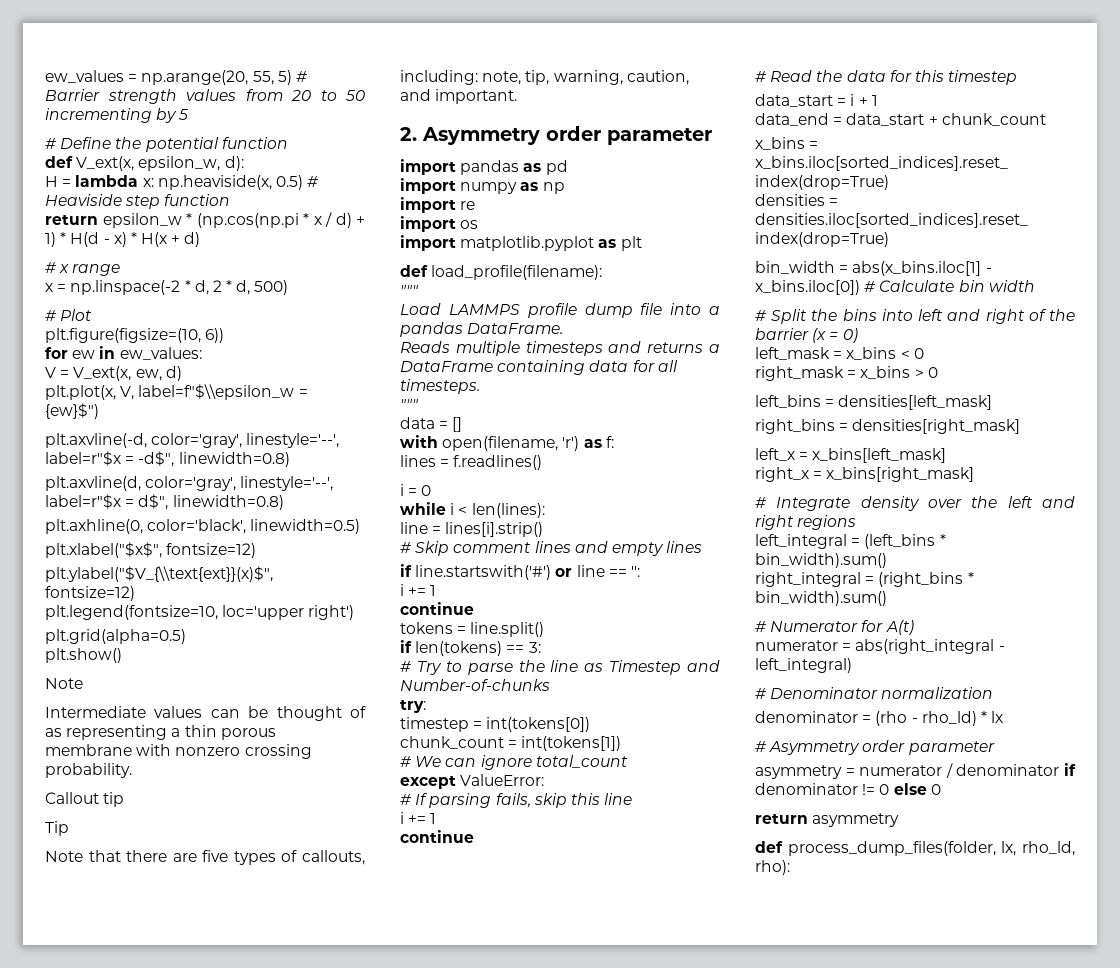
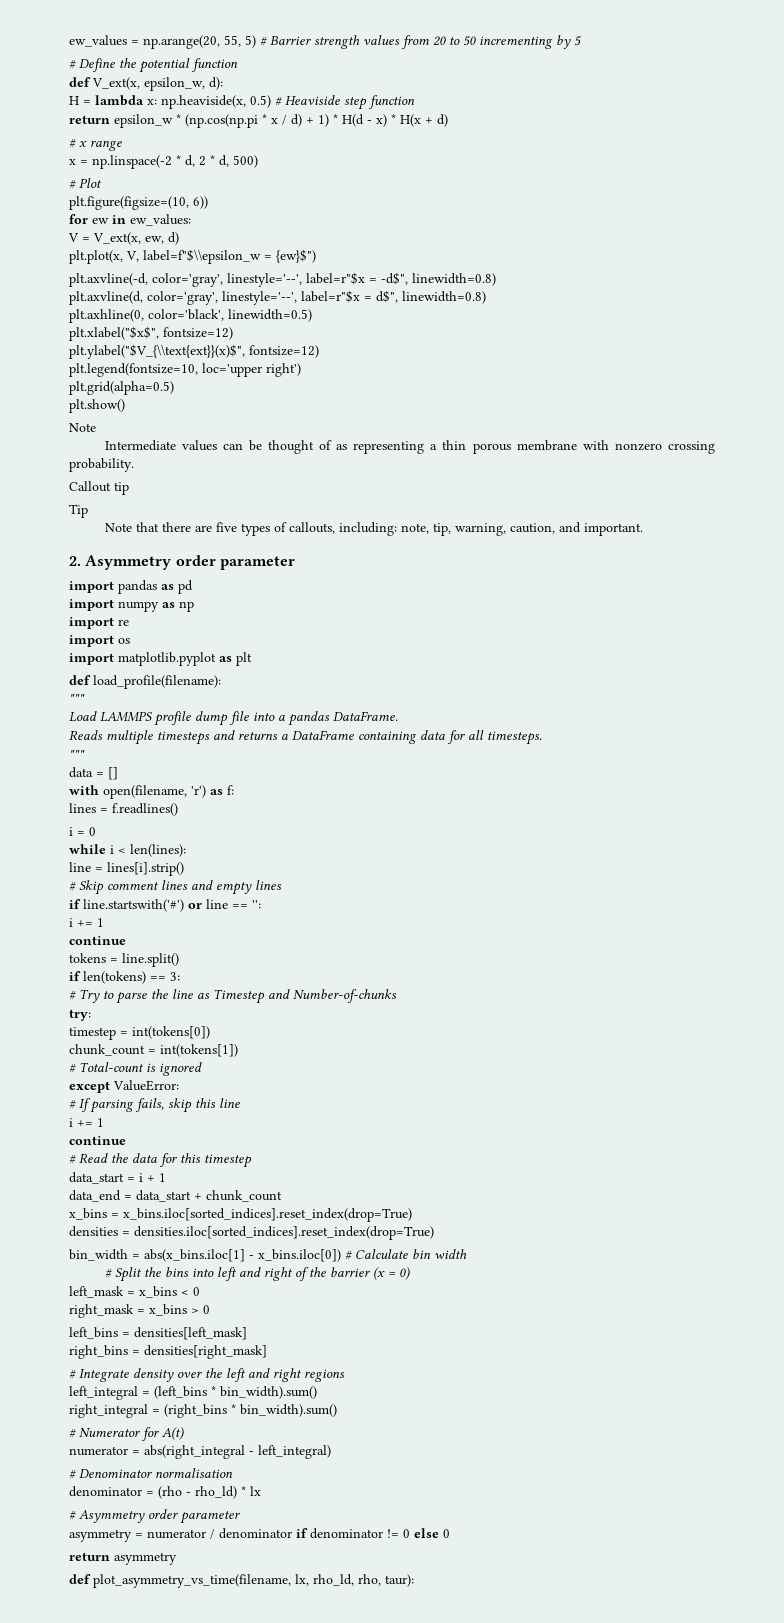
[415,755,628,770] We can ignore total_count -> [79,1062,202,1076] Total-count is ignored
[755,448,947,463] [755,467,975,482] // left_x = x_bins[left_mask] // right_x = x_bins[right_mask] -> (267, 1352) none
[881,687,994,699] normalization -> [155,1468,233,1478] normalisation
[787,841,996,856] process_dump_files(folder, -> [93,1574,291,1588] plot_asymmetry_vs_time(filename,
[755,860,790,875] rho): -> [358,1574,414,1587] rho, taur):

